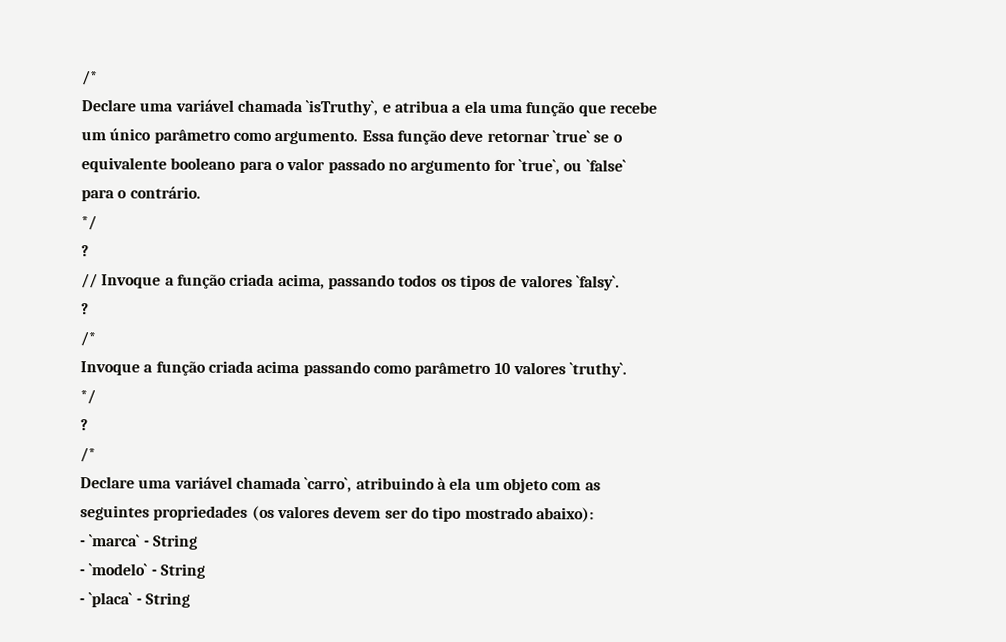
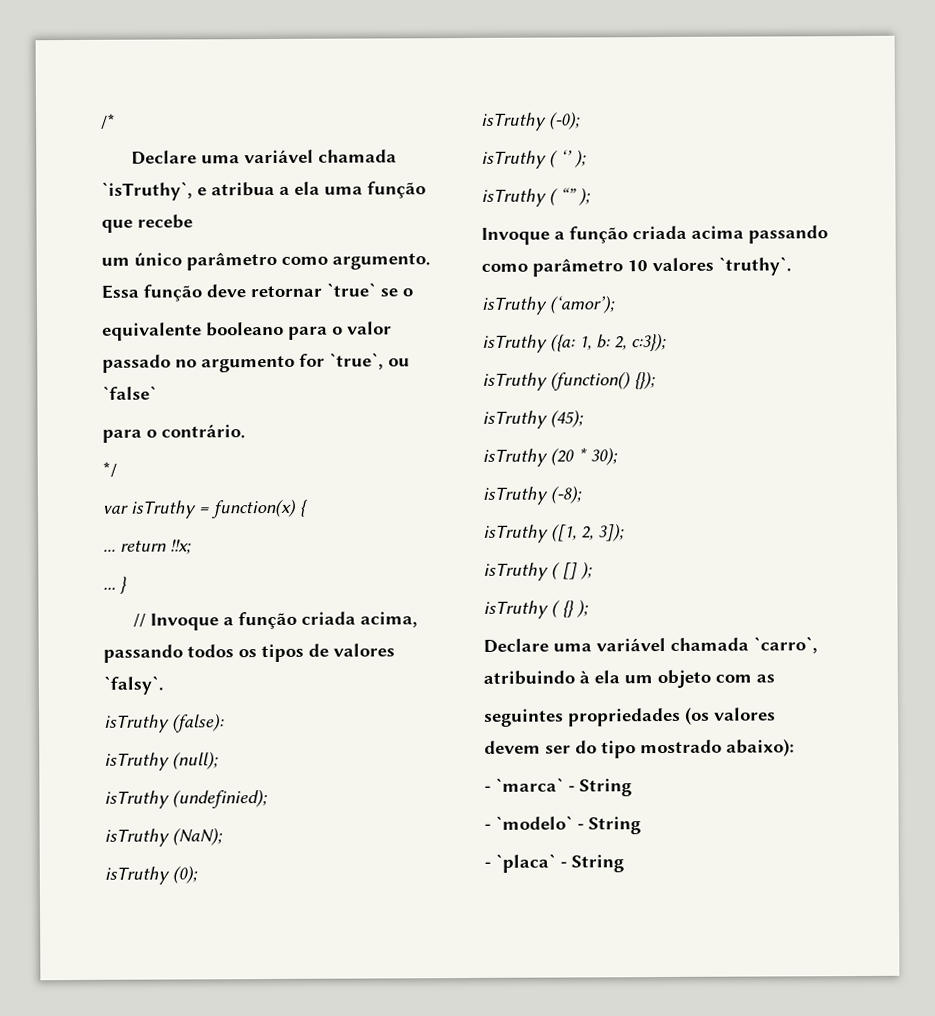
[81,245,89,257] ? -> [102,498,309,519] [103,539,192,555] [103,576,127,594] var isTruthy = function(x) { // ... return !!x; // ... }
[81,303,89,315] [80,331,96,347] ? // /* -> [104,713,225,733] [104,751,219,771] [104,789,268,809] [104,827,223,847] [104,865,198,885] [481,111,581,131] [481,149,587,169] [481,187,591,207] isTruthy (false): // isTruthy (null); // isTruthy (undefinied); // isTruthy (NaN); // isTruthy (0); // isTruthy (-0); // isTruthy ( ‘’ ); // isTruthy ( “” );
[80,389,96,405] [80,419,88,431] [80,447,96,463] */ // ? // /* -> [481,295,616,315] [482,332,667,353] [482,371,656,391] [482,409,584,429] [482,447,618,467] [482,485,582,505] [483,523,625,543] [483,561,593,581] [483,599,589,619] isTruthy (‘amor’); // isTruthy ({a: 1, b: 2, c:3}); // isTruthy (function() {}); // isTruthy (45); // isTruthy (20 * 30); // isTruthy (-8); // isTruthy ([1, 2, 3]); // isTruthy ( [] ); // isTruthy ( {} );

